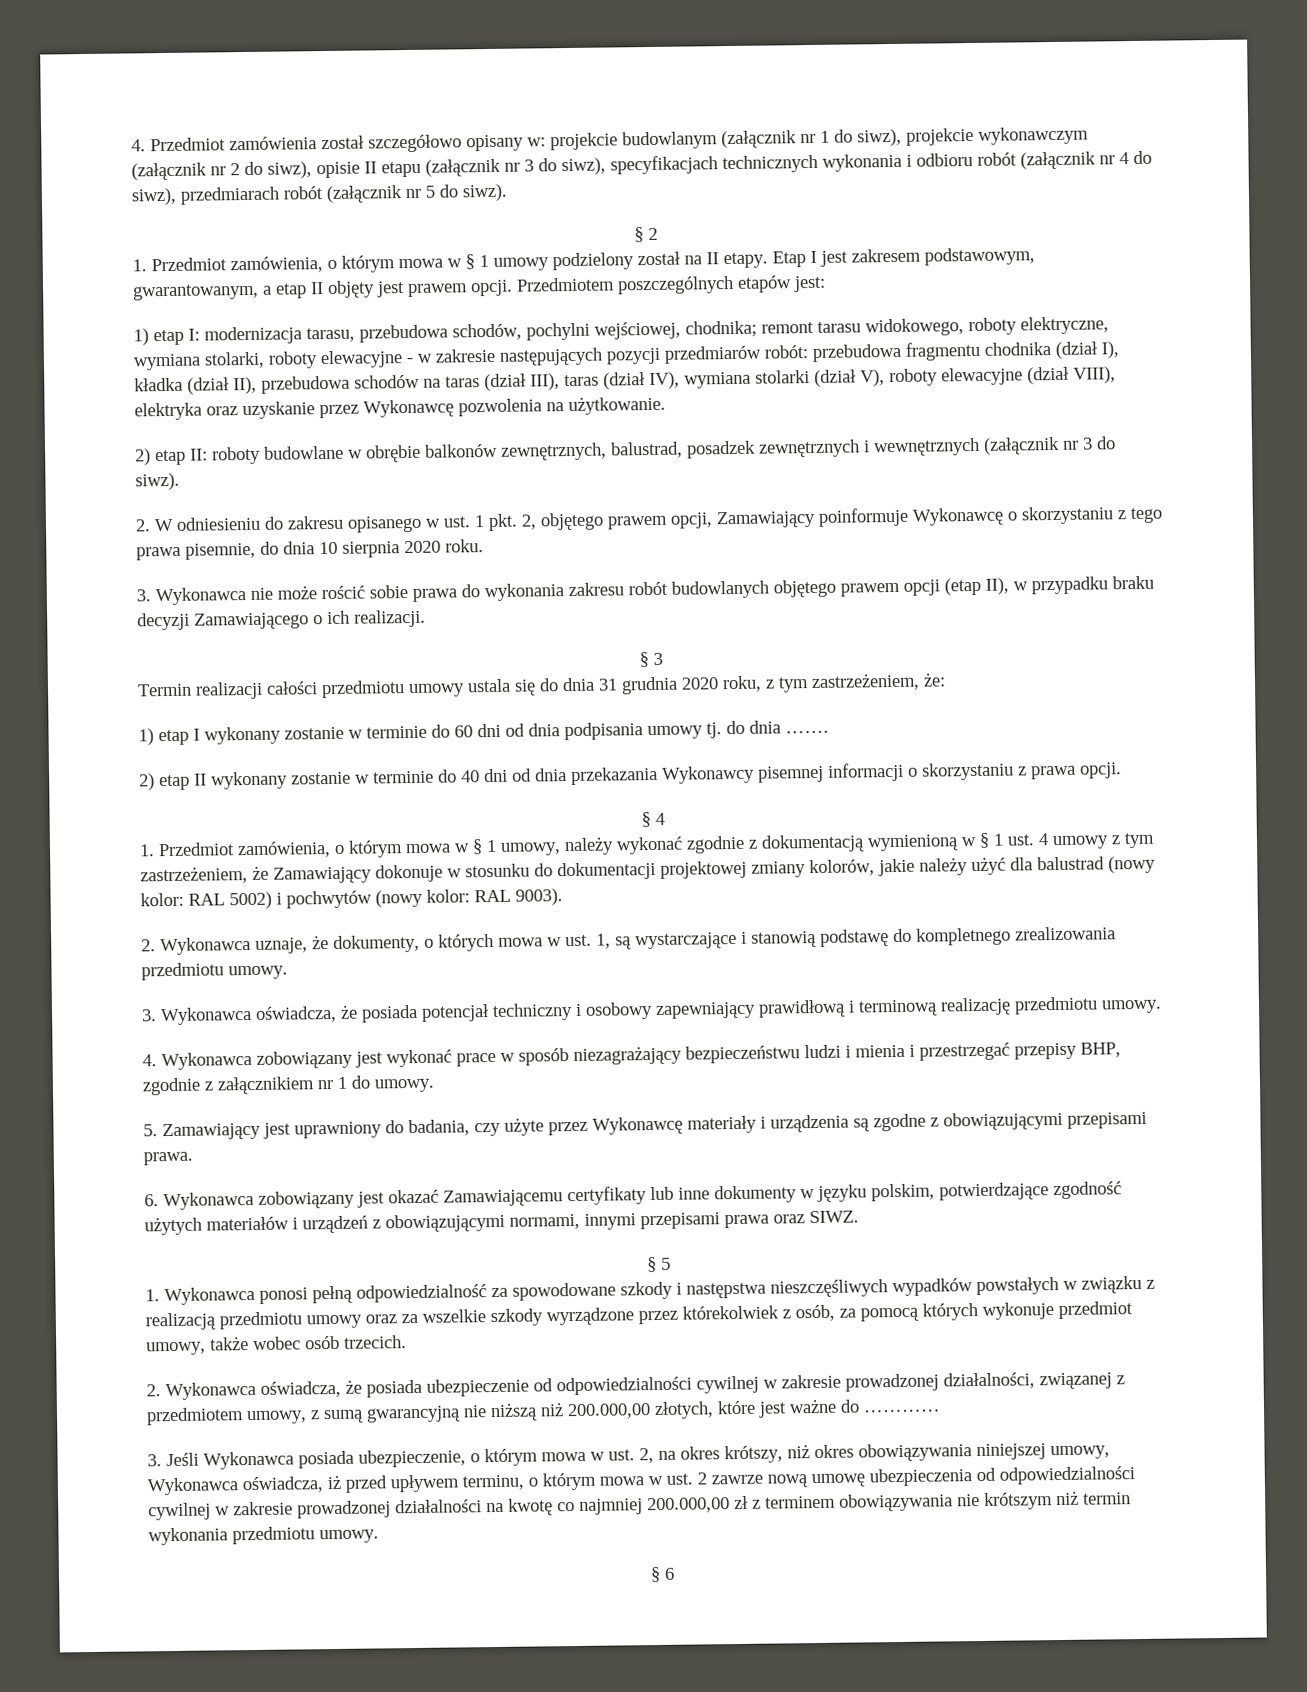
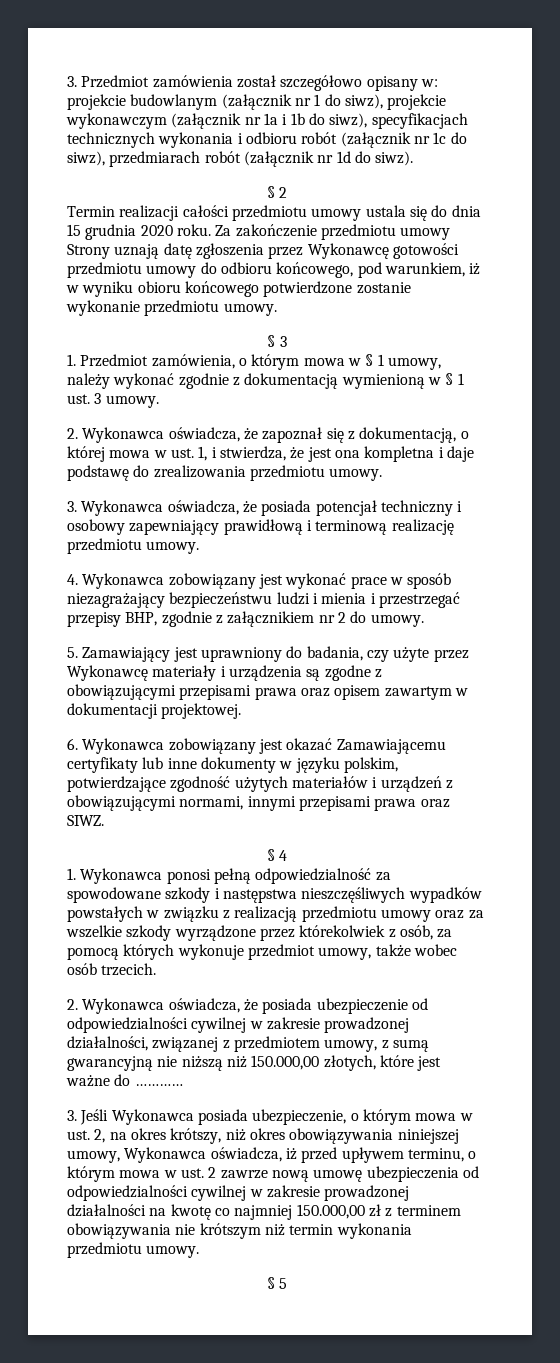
[131,139,146,152] 4. -> [67,76,77,87] 3.
[230,158,534,179] 2 do siwz), opisie II etapu (załącznik nr 3 -> [263,113,305,125] 1a i 1b
[1119,152,1129,165] 4 -> [433,132,447,144] 1c
[425,185,435,198] 5 -> [336,151,351,163] 1d
[132,247,1035,274] [133,275,826,301] [133,316,1109,346] [133,341,1119,371] [134,366,1116,395] [134,395,666,421] [135,436,1116,466] [135,472,180,491] [135,506,1163,533] [136,539,484,561] [136,575,1154,606] [137,609,426,631] [639,652,663,668] // 1. Przedmiot zamówienia, o którym mowa w § 1 umowy podzielony został na II etapy. Etap I jest zakresem podstawowym, gwarantowanym, a etap II objęty jest prawem opcji. Przedmiotem poszczególnych etapów jest: // 1) etap I: modernizacja tarasu, przebudowa schodów, pochylni wejściowej, chodnika; remont tarasu widokowego, roboty elektryczne, wymiana stolarki, roboty elewacyjne - w zakresie następujących pozycji przedmiarów robót: przebudowa fragmentu chodnika (dział I), kładka (dział II), przebudowa schodów na taras (dział III), taras (dział IV), wymiana stolarki (dział V), roboty elewacyjne (dział VIII), elektryka oraz uzyskanie przez Wykonawcę pozwolenia na użytkowanie. // 2) etap II: roboty budowlane w obrębie balkonów zewnętrznych, balustrad, posadzek zewnętrznych i wewnętrznych (załącznik nr 3 do siwz). // 2. W odniesieniu do zakresu opisanego w ust. 1 pkt. 2, objętego prawem opcji, Zamawiający poinformuje Wykonawcę o skorzystaniu z tego prawa pisemnie, do dnia 10 sierpnia 2020 roku. // 3. Wykonawca nie może rościć sobie prawa do wykonania zakresu robót budowlanych objętego prawem opcji (etap II), w przypadku braku decyzji Zamawiającego o ich realizacji. // § 3 -> (288, 192) none
[598,678,618,691] 31 -> [67,224,81,236] 15
[722,672,946,693] [138,720,829,746] [139,762,1122,791] [641,812,665,828] roku, z tym zastrzeżeniem, że: // 1) etap I wykonany zostanie w terminie do 60 dni od dnia podpisania umowy tj. do dnia ……. // 2) etap II wykonany zostanie w terminie do 40 dni od dnia przekazania Wykonawcy pisemnej informacji o skorzystaniu z prawa opcji. // § 4 -> [176,224,451,240] [67,243,459,259] [67,262,481,278] [66,281,411,297] [66,300,277,316] [267,335,287,347] roku. Za zakończenie przedmiotu umowy Strony uznają datę zgłoszenia przez Wykonawcę gotowości przedmiotu umowy do odbioru końcowego, pod warunkiem, iż w wyniku obioru końcowego potwierdzone zostanie wykonanie przedmiotu umowy. // § 3
[1038,832,1155,850] [140,855,1156,885] [140,888,563,910] [141,930,817,956] 4 umowy z tym zastrzeżeniem, że Zamawiający dokonuje w stosunku do dokumentacji projektowej zmiany kolorów, jakie należy użyć dla balustrad (nowy kolor: RAL 5002) i pochwytów (nowy kolor: RAL 9003). // 2. Wykonawca uznaje, że dokumenty, o których mowa w ust. 1, są wystarczające i stanowią -> [94,393,159,408] [67,427,469,443] [67,446,474,462] 3 umowy. // 2. Wykonawca oświadcza, że zapoznał się z dokumentacją, o której mowa w ust. 1, i stwierdza, że jest ona kompletna i daje
[916,927,1011,946] kompletnego -> (150, 471) none
[337,1076,347,1089] 1 -> [337,612,346,623] 2
[143,1151,193,1166] prawa. -> [254,685,468,700] [67,703,242,719] prawa oraz opisem zawartym w dokumentacji projektowej.
[661,1257,671,1270] 5 -> [279,850,288,861] 4
[567,1403,651,1420] 200.000,00 -> [251,1055,320,1070] 150.000,00
[647,1497,730,1514] 200.000,00 -> [296,1204,365,1219] 150.000,00
[664,1567,675,1580] 6 -> [279,1278,288,1289] 5

